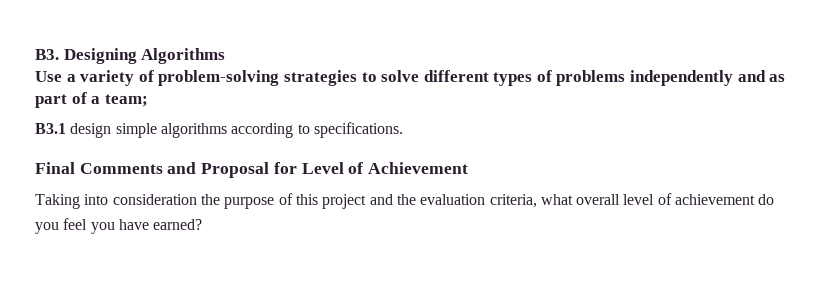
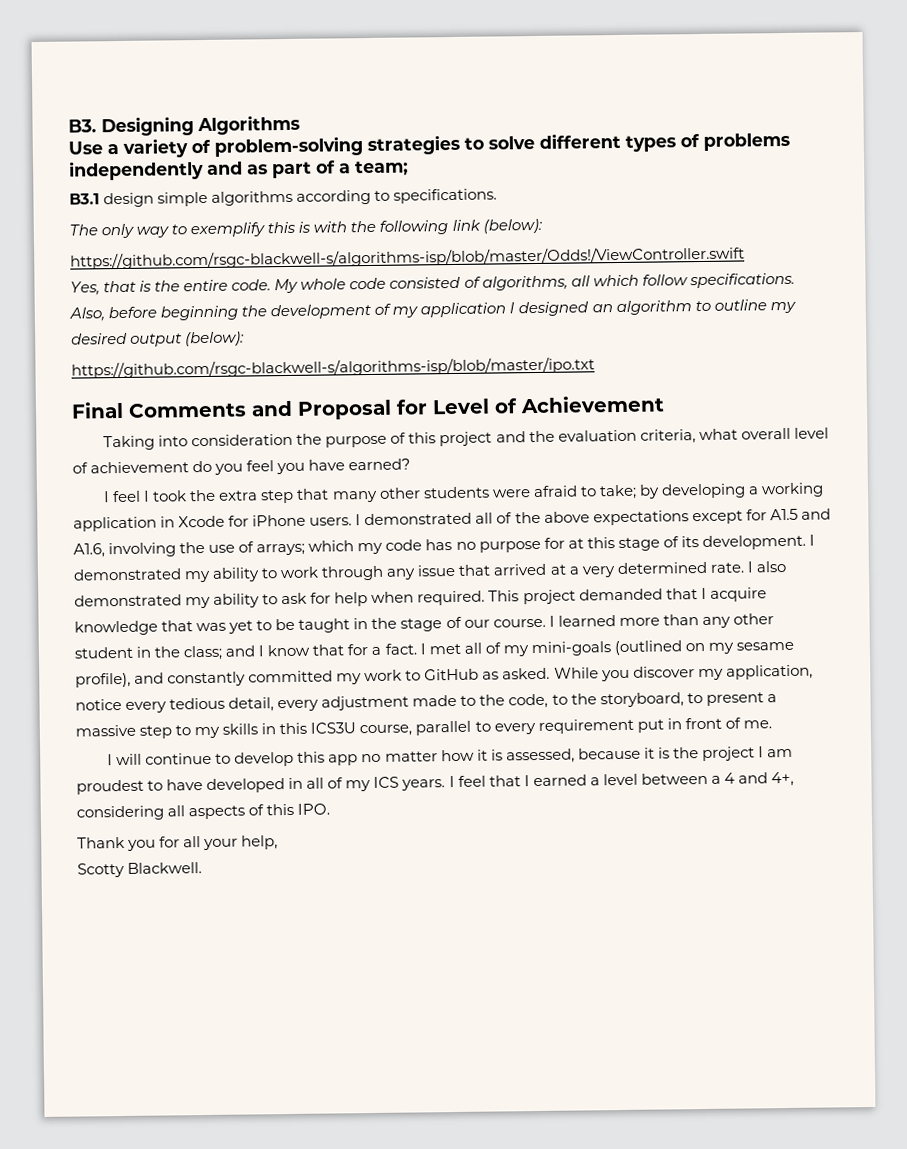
(403, 130) none -> [69,218,543,239] [70,245,745,270] [70,272,795,296] [69,299,796,322] [71,331,246,347] [71,356,595,379] // The only way to exemplify this is with the following link (below): // https://github.com/rsgc-blackwell-s/algorithms-isp/blob/master/Odds!/ViewController.swift // Yes, that is the entire code. My whole code consisted of algorithms, all which follow specifications. Also, before beginning the development of my application I designed an algorithm to outline my desired output (below): // https://github.com/rsgc-blackwell-s/algorithms-isp/blob/master/ipo.txt
(203, 224) none -> [103,482,825,504] [73,508,831,532] [73,534,815,558] [73,560,786,583] [74,587,767,609] [74,613,774,636] [74,640,794,661] [75,664,813,688] [75,692,777,713] [75,717,772,739] [107,746,794,767] [76,771,795,795] [76,803,331,821] [77,835,279,851] [77,862,203,878] // I feel I took the extra step that many other students were afraid to take; by developing a working application in Xcode for iPhone users. I demonstrated all of the above expectations except for A1.5 and A1.6, involving the use of arrays; which my code has no purpose for at this stage of its development. I demonstrated my ability to work through any issue that arrived at a very determined rate. I also demonstrated my ability to ask for help when required. This project demanded that I acquire knowledge that was yet to be taught in the stage of our course. I learned more than any other student in the class; and I know that for a fact. I met all of my mini-goals (outlined on my sesame profile), and constantly committed my work to GitHub as asked. While you discover my application, notice every tedious detail, every adjustment made to the code, to the storyboard, to present a massive step to my skills in this ICS3U course, parallel to every requirement put in front of me. // I will continue to develop this app no matter how it is assessed, because it is the project I am proudest to have developed in all of my ICS years. I feel that I earned a level between a 4 and 4+, considering all aspects of this IPO. // Thank you for all your help, // Scotty Blackwell.

